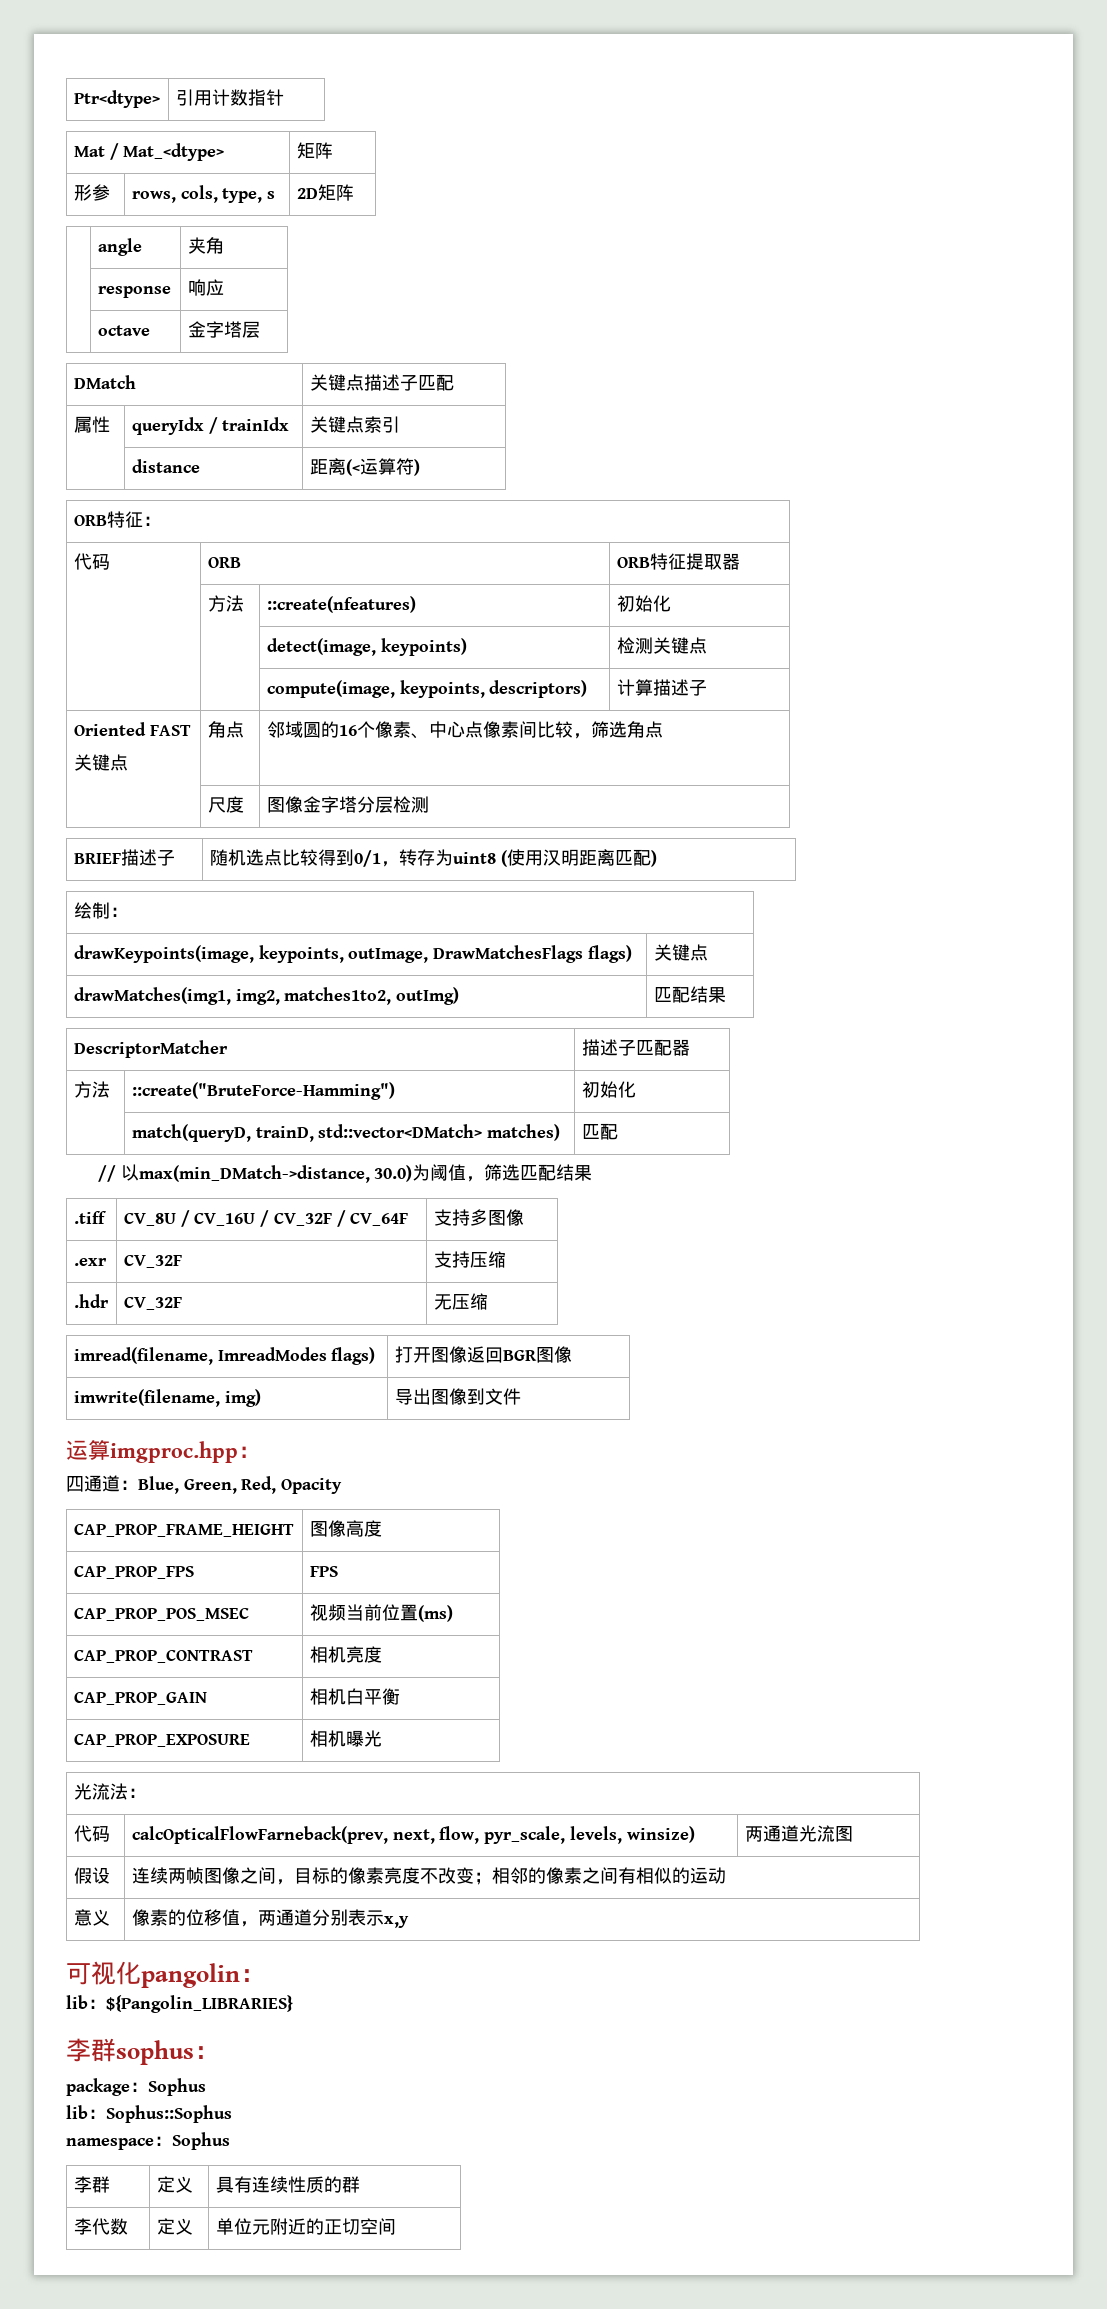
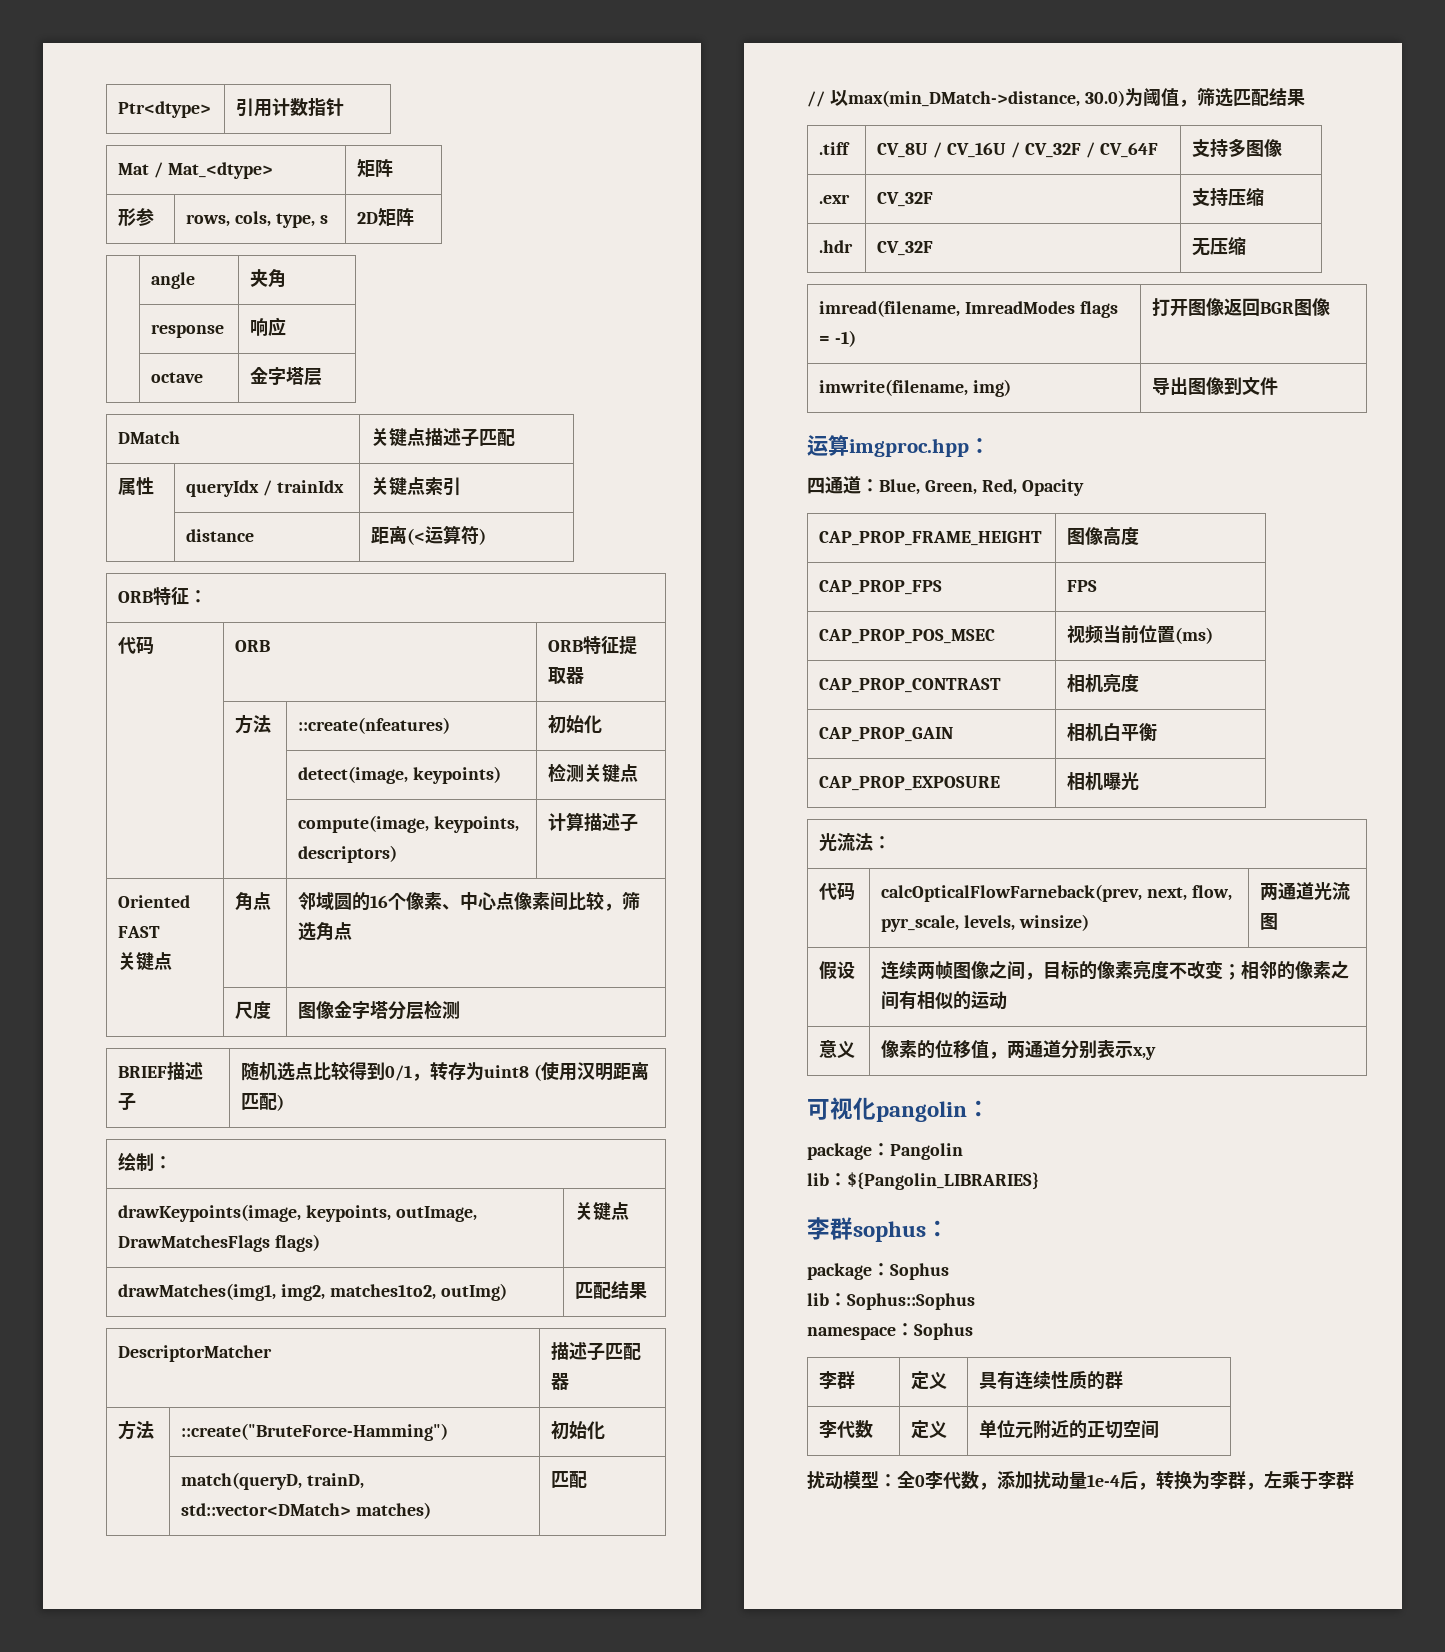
[331,1347,376,1365] flags) -> [1080,301,1119,318] [819,330,857,347] flags = -1)
(265, 1975) none -> [807,1143,963,1160] // package：Pangolin
(396, 2226) none -> [807,1471,1354,1490] // 扰动模型：全0李代数，添加扰动量1e-4后，转换为李群，左乘于李群

